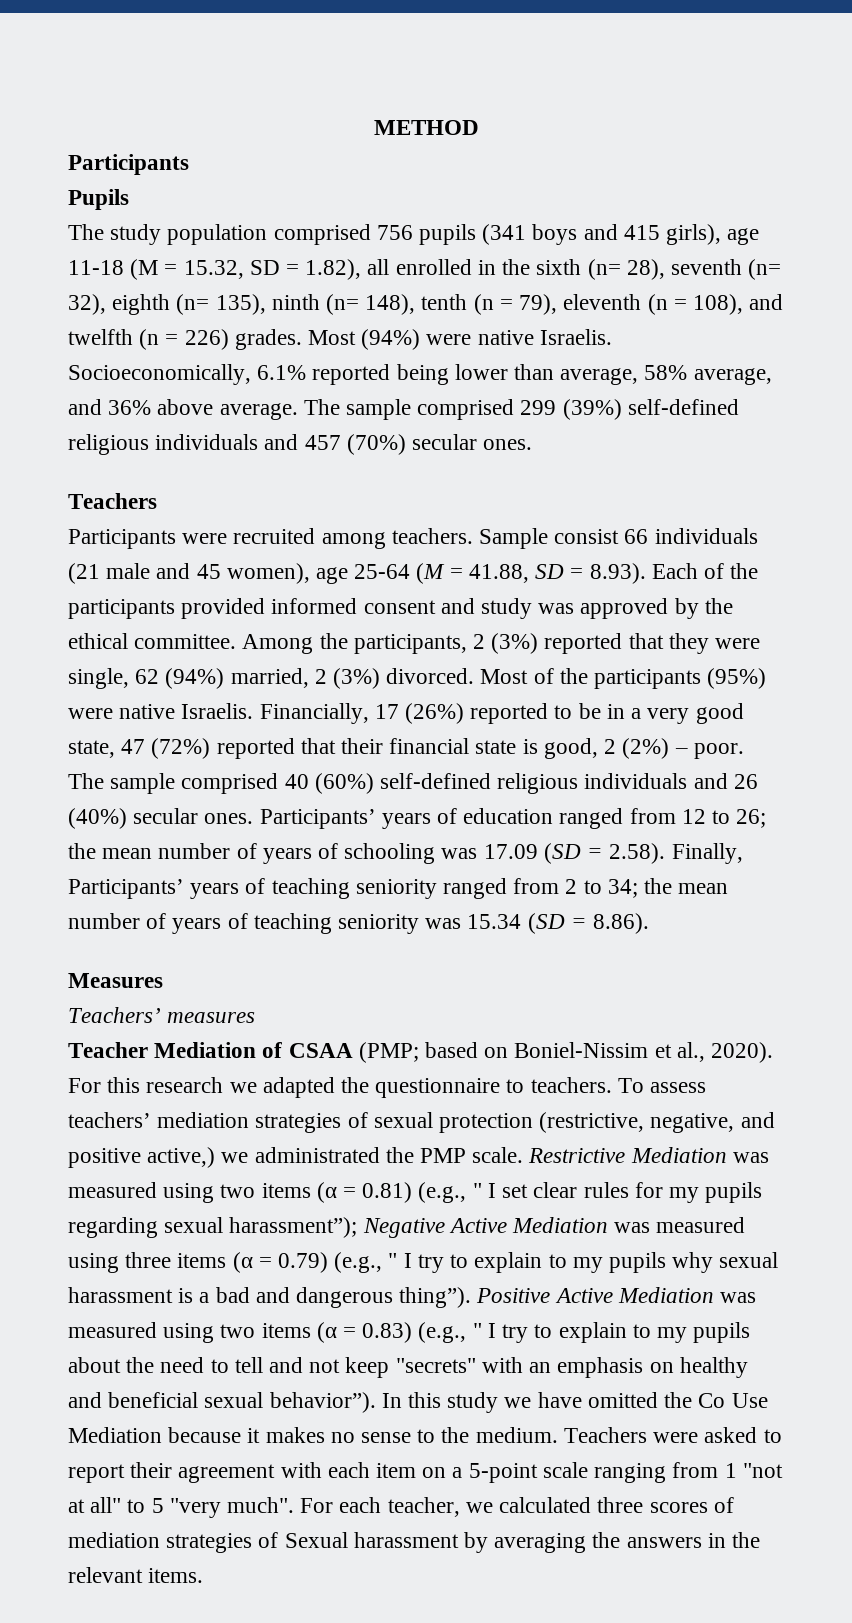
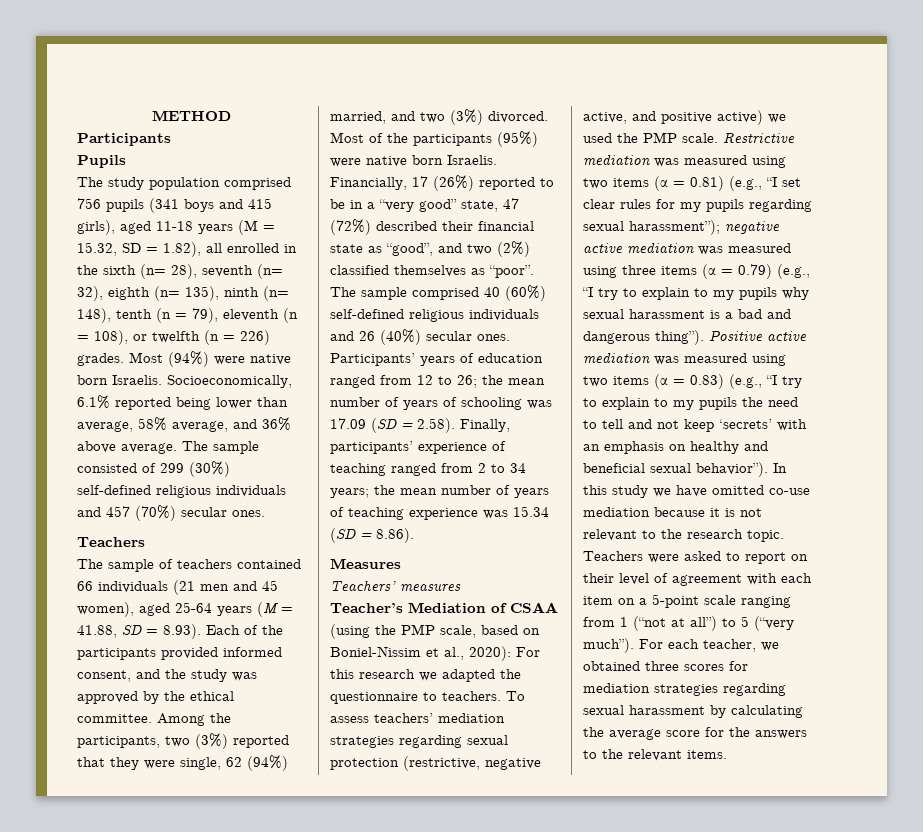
[727,228,760,245] [68,260,124,275] age 11-18 -> [120,221,233,234] aged 11-18 years
[749,294,784,310] and -> [133,334,147,341] or
(534, 337) none -> [77,375,108,385] born
[417,399,622,420] comprised 299 (39%) -> [77,461,230,477] consisted of 299 (30%)
[68,528,620,549] Participants were recruited among teachers. Sample consist -> [77,559,301,572] The sample of teachers contained
[106,563,151,579] male -> [200,584,229,591] men
[316,564,411,584] age 25-64 -> [139,602,252,616] aged 25-64 years
[363,598,475,614] consent and -> [77,669,186,682] consent, and the
[473,634,486,649] 2 -> [165,736,190,747] two
[314,669,327,684] 2 -> [391,111,445,123] and two
(176, 711) none -> [412,155,443,165] born
[647,703,744,724] very good -> [379,199,457,212] “very good”
[216,738,336,759] reported that -> [376,221,437,231] described
[522,738,744,759] is good, 2 (2%) – poor. -> [368,241,530,257] [330,265,534,278] as “good”, and two (2%) classified themselves as “poor”.
[68,878,437,899] Participants’ years of teaching seniority -> [330,441,506,454] [330,463,386,476] participants’ experience of teaching
[607,879,638,898] 34; -> [510,463,526,473] [330,488,369,498] 34 years;
[338,914,420,934] seniority -> [409,508,478,520] experience
[68,1042,148,1058] Teacher -> [330,603,403,613] Teacher’s
[358,1042,419,1063] (PMP; -> [330,624,476,639] (using the PMP scale,
[711,1042,774,1063] 2020). -> [469,646,511,661] 2020):
[347,1112,368,1128] of -> [399,735,462,748] regarding
[650,1112,775,1133] [68,1147,380,1168] negative, and positive active,) we administrated -> [485,758,541,770] [583,110,786,125] [583,133,612,143] negative active, and positive active) we used
[630,1147,727,1163] Mediation -> [583,154,650,166] mediation
[472,1183,496,1198] " I -> [766,177,777,187] “I
[362,1217,609,1238] Negative Active Mediation -> [725,221,780,234] [583,242,694,254] negative active mediation
[388,1253,412,1268] " I -> [582,287,593,297] “I
[554,1287,714,1303] Active Mediation -> [767,331,807,341] [583,352,650,364] active mediation
[472,1322,751,1343] [68,1357,121,1373] " I try to explain to my pupils about -> [766,375,802,388] [583,397,737,410] “I try to explain to my pupils
[395,1358,476,1373] "secrets" -> [719,419,772,429] ‘secrets’
[664,1392,768,1408] [68,1427,558,1443] the Co Use Mediation because it makes no sense to the medium. -> [769,488,810,495] [583,507,762,517] [583,529,784,542] co-use mediation because it is not relevant to the research topic.
[130,1462,173,1478] their -> [791,554,808,561] [583,573,668,585] on their level of
[742,1463,783,1478] [68,1497,295,1518] "not at all" to 5 "very much". -> [633,616,794,631] [583,638,634,653] (“not at all”) to 5 (“very much”).
[499,1497,592,1513] calculated -> [583,661,640,671] obtained
[713,1497,734,1513] [68,1532,587,1553] of mediation strategies of Sexual harassment by averaging -> [729,661,748,671] [583,683,786,696] [583,705,803,718] [583,727,724,740] for mediation strategies regarding sexual harassment by calculating the average score for
[707,1533,726,1548] in -> [583,750,597,759] to

